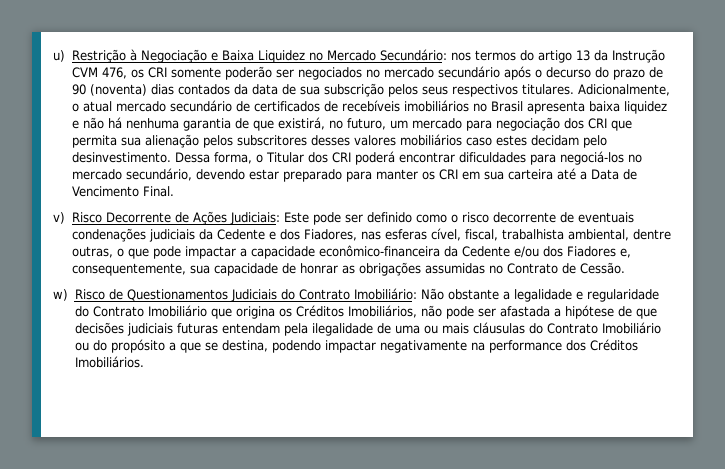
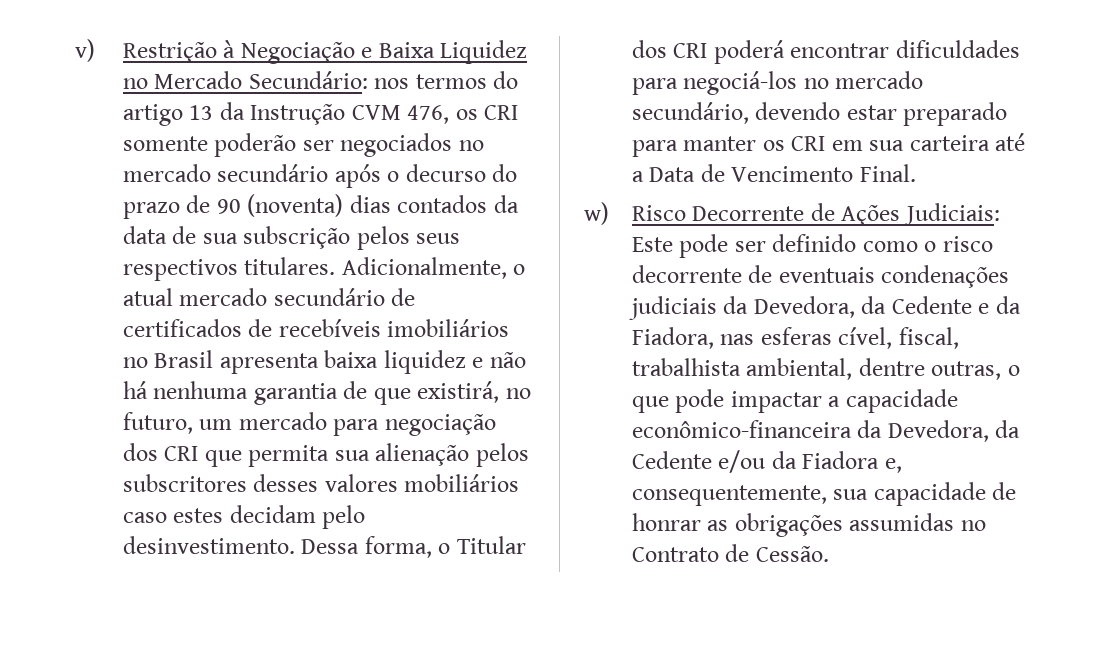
[53,50,65,62] u) -> [75,39,95,62] v)
[53,212,65,224] v) -> [584,202,609,225] w)
[216,229,357,241] Cedente e dos Fiadores, -> [753,296,1021,318] [631,327,714,349] Devedora, da Cedente e da Fiadora,
[461,246,616,258] Cedente e/ou dos Fiadores -> [887,420,1021,442] [631,450,880,473] Devedora, da Cedente e/ou da Fiadora
[53,288,659,302] [74,305,657,319] [74,322,661,336] [74,339,638,353] [74,356,144,368] // w) Risco de Questionamentos Judiciais do Contrato Imobiliário: Não obstante a legalidade e regularidade do Contrato Imobiliário que origina os Créditos Imobiliários, não pode ser afastada a hipótese de que decisões judiciais futuras entendam pela ilegalidade de uma ou mais cláusulas do Contrato Imobiliário ou do propósito a que se destina, podendo impactar negativamente na performance dos Créditos Imobiliários. -> (829, 554) none

